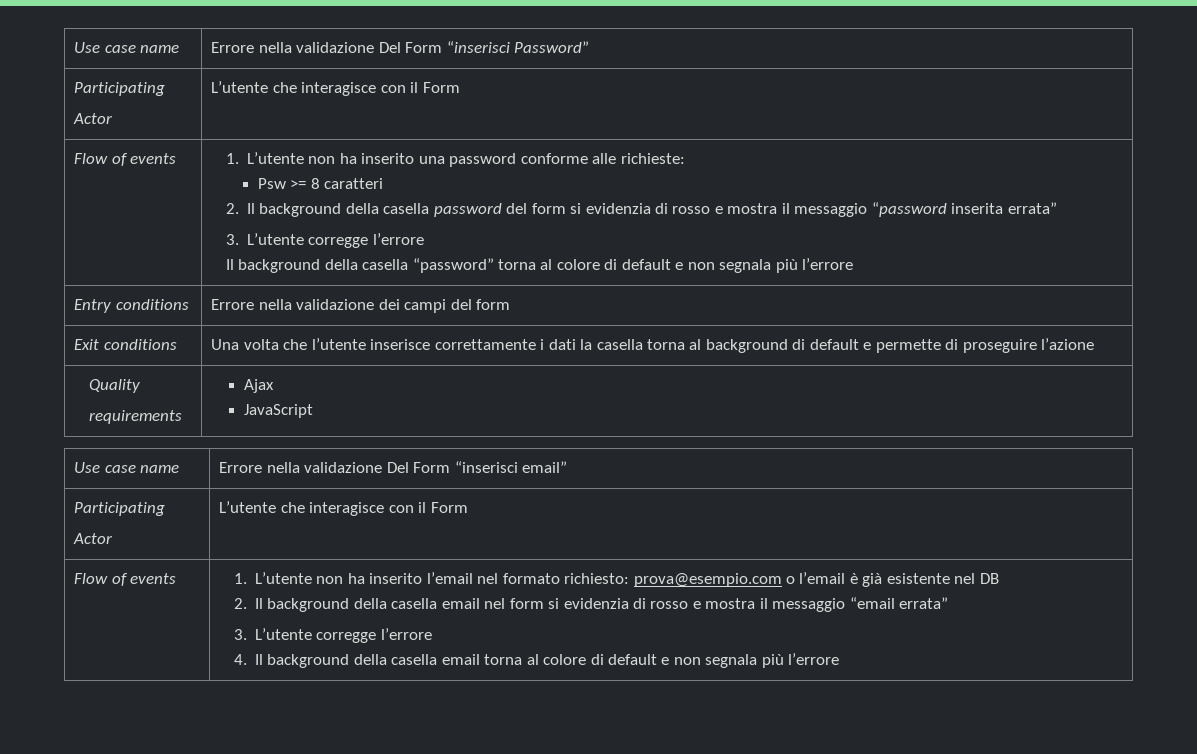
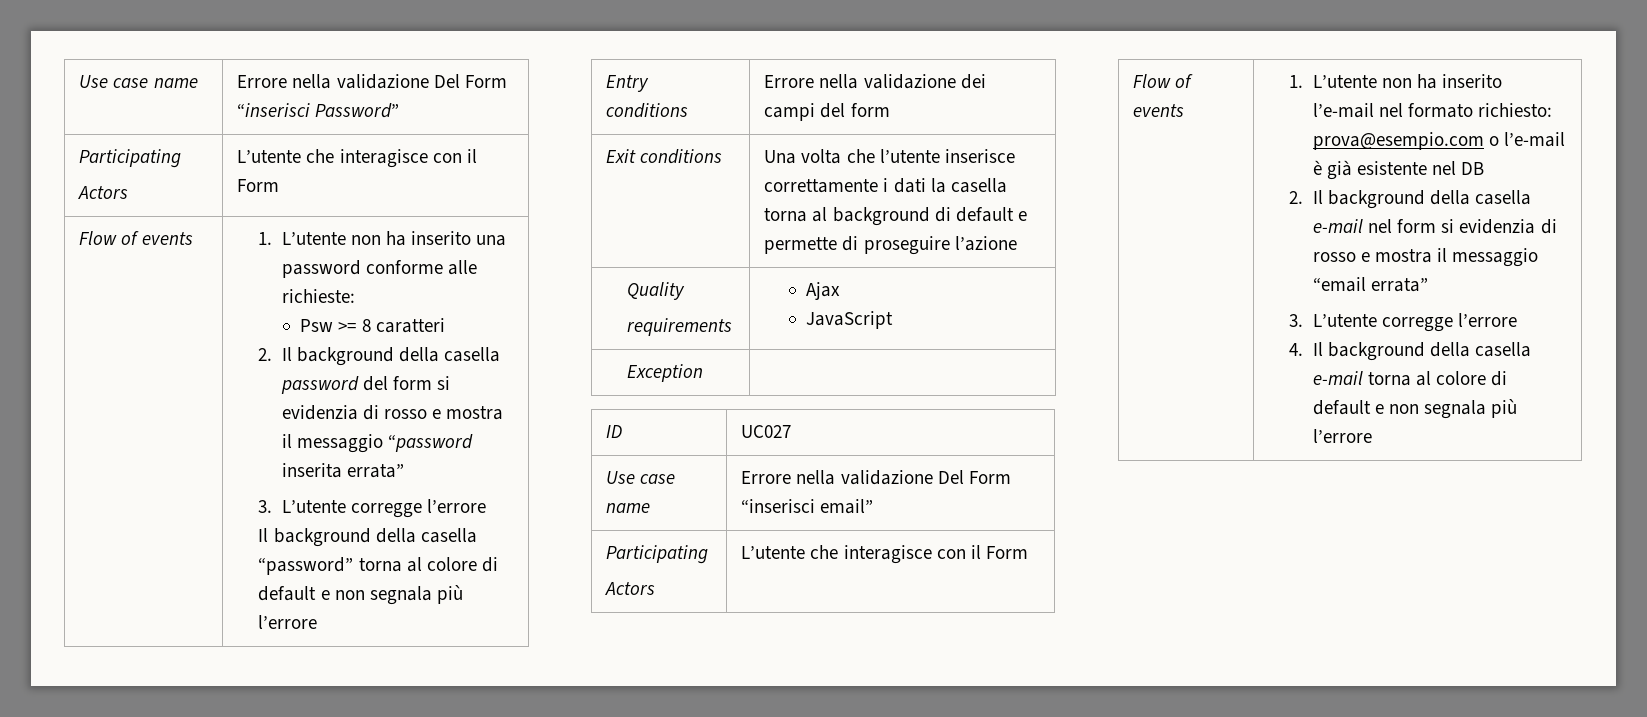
[73,113,113,124] Actor -> [78,186,129,199] Actors
(313, 411) none -> [627,364,704,382] [606,425,623,438] [741,425,792,438] // Exception | // ID | UC027
[73,533,113,544] Actor -> [605,582,656,595] Actors
[426,572,473,584] l’email -> [1312,103,1374,118] l’e-mail
[799,572,846,584] l’email -> [1504,132,1566,147] l’e-mail
[441,598,480,609] email -> [1312,219,1363,233] e-mail
[441,654,480,665] email -> [1312,371,1363,385] e-mail

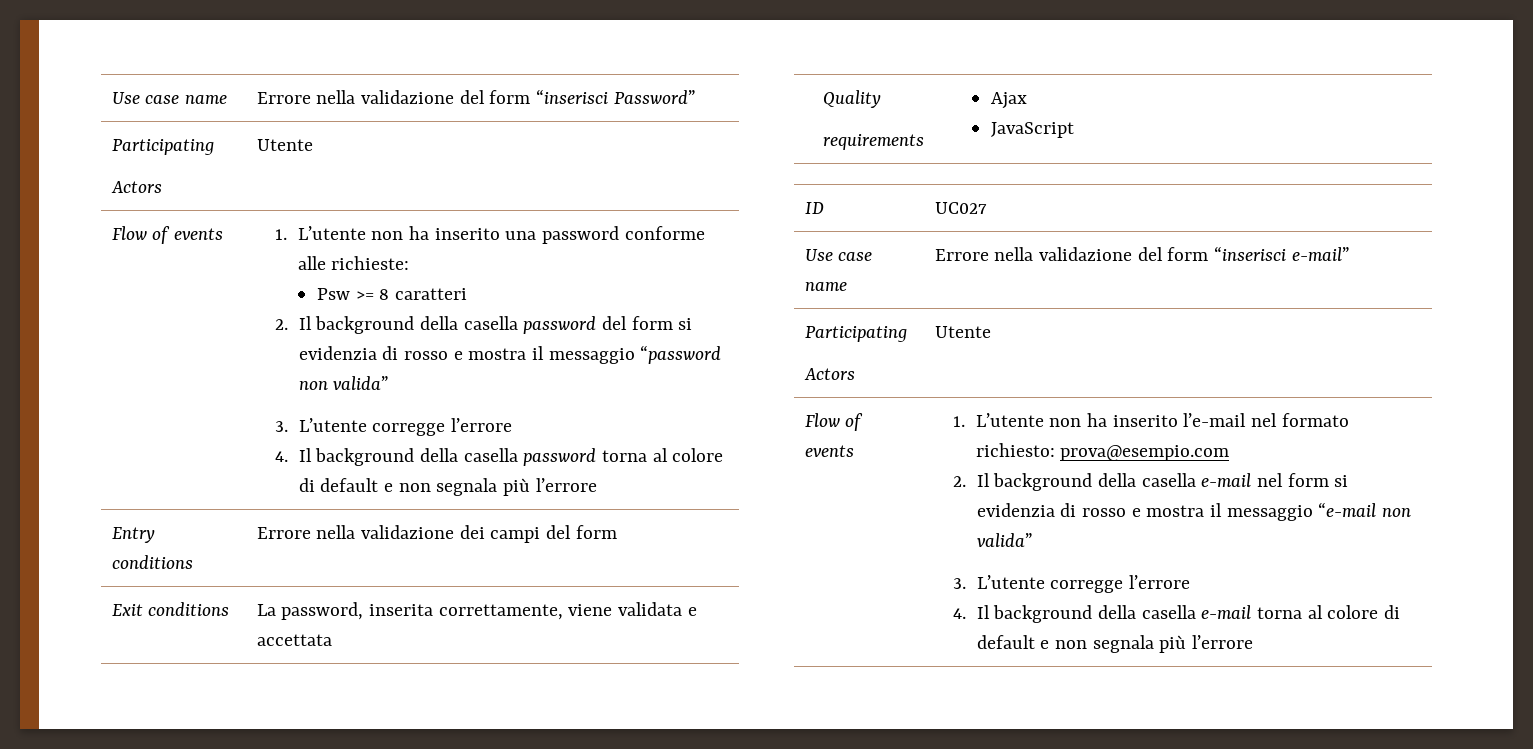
[79,75,198,88] [237,74,507,89] Use case name | Errore nella validazione Del Form -> [111,92,228,104] [256,90,531,104] Use case name | Errore nella validazione del form
[237,149,477,168] [237,179,280,192] L’utente che interagisce con il Form -> [256,139,313,151] Utente
[281,463,404,478] [258,499,487,518] [258,528,477,547] [258,557,354,575] inserita errata” // 3. L’utente corregge l’errore // Il background della casella “password” -> [298,376,390,390] [275,418,513,436] [275,448,597,466] non valida” // 3. L’utente corregge l’errore // 4. Il background della casella password
[764,149,1015,164] [764,178,1007,193] [764,207,1027,226] [764,236,1017,255] Una volta che l’utente inserisce correttamente i dati la casella torna al background di default e permette di proseguire l’azione -> [256,602,697,620] [256,634,332,646] La password, inserita correttamente, viene validata e accettata
[627,364,704,382] // Exception | -> (1075, 130) none
[937,470,1011,484] [741,499,874,514] [606,545,709,564] [605,582,656,595] [741,545,1028,564] Del Form “inserisci email” // Participating // Actors | L’utente che interagisce con il Form -> [1137,246,1350,261] [804,326,907,342] [803,368,855,380] [934,326,991,338] del form “inserisci e-mail” // Participating // Actors | Utente
[1488,132,1566,147] [1312,160,1485,180] o l’e-mail è già esistente nel DB -> (1230, 453) none
[1312,277,1428,292] “email errata” -> [1318,502,1412,517] [976,533,1033,547] “e-mail non valida”

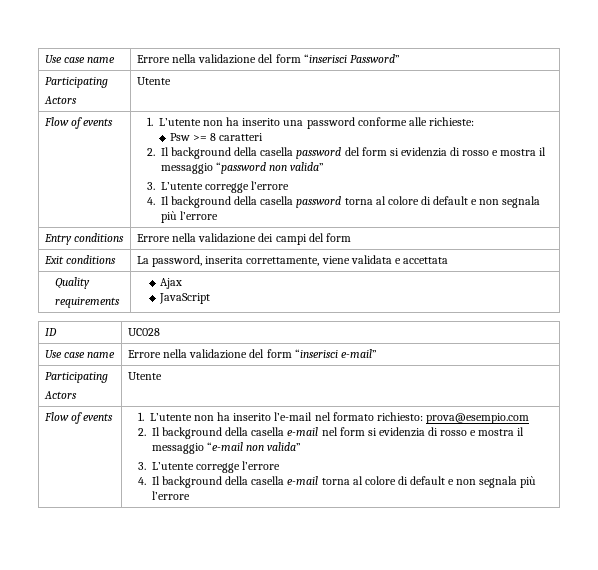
[934,202,987,214] UC027 -> [128,328,161,336] UC028

